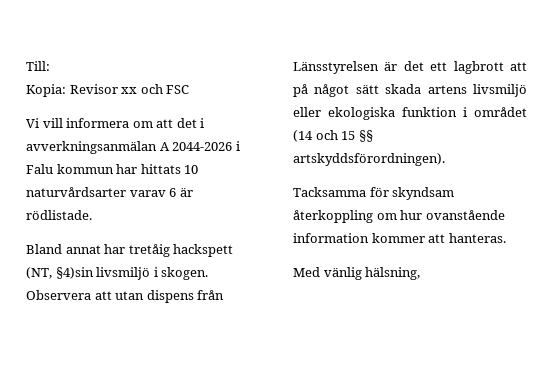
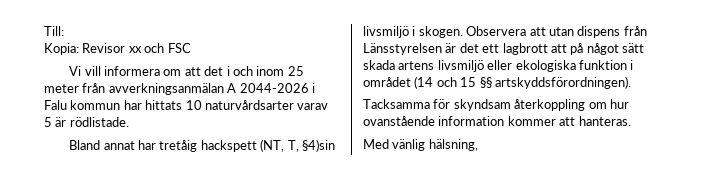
(205, 123) none -> [232,66,304,76] [44,83,106,93] och inom 25 meter från
[169,188,177,197] 6 -> [44,117,52,127] 5
(52, 273) none -> [287,140,299,152] T,

